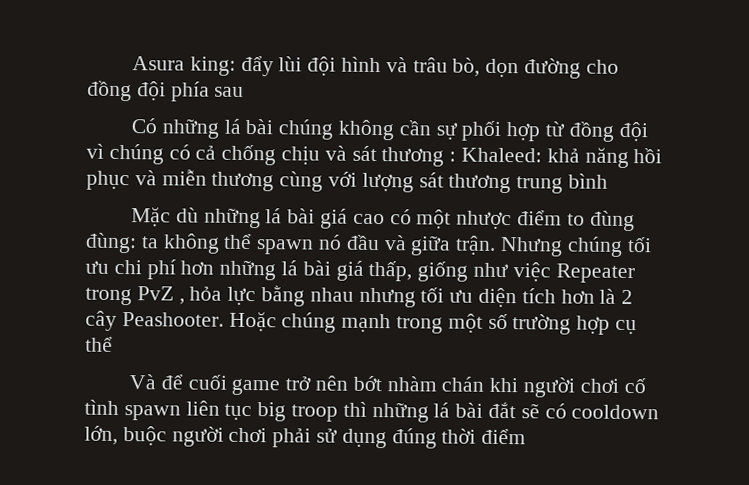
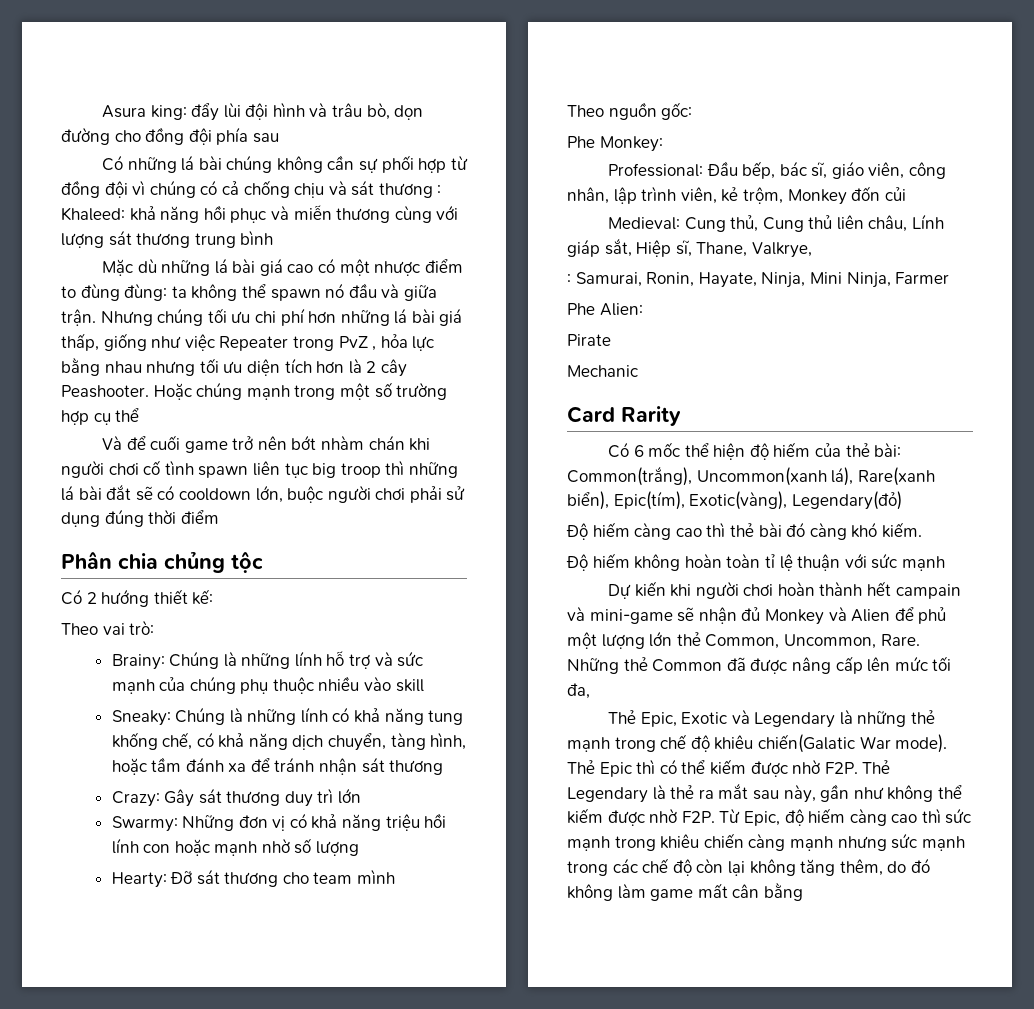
(527, 436) none -> [61,552,263,573] [61,589,214,607] [61,620,155,635] [111,651,424,670] [111,676,424,694] [111,707,464,726] [111,732,467,751] [111,757,444,775] [111,788,362,807] [111,813,447,832] [111,838,360,856] [111,869,396,888] [567,102,693,120] [567,136,663,152] [607,161,947,179] [567,186,906,205] [607,214,945,232] [567,238,812,258] [567,272,950,288] [567,303,643,316] [567,334,611,346] [567,365,638,377] [567,406,681,426] [607,442,902,460] [567,466,935,486] [567,491,902,510] [566,522,922,540] [566,553,945,571] [607,581,961,599] [567,606,947,625] [567,631,920,649] [567,656,952,674] [567,683,590,699] [607,709,936,728] [567,734,948,753] [567,759,891,777] [567,783,962,803] [567,808,972,826] [567,833,965,851] [567,858,930,876] [567,882,803,901] // Phân chia chủng tộc // Có 2 hướng thiết kế: // Theo vai trò: // Brainy: Chúng là những lính hỗ trợ và sức mạnh của chúng phụ thuộc nhiều vào skill // Sneaky: Chúng là những lính có khả năng tung khống chế, có khả năng dịch chuyển, tàng hình, hoặc tầm đánh xa để tránh nhận sát thương // Crazy: Gây sát thương duy trì lớn // Swarmy: Những đơn vị có khả năng triệu hồi lính con hoặc mạnh nhờ số lượng // Hearty: Đỡ sát thương cho team mình // Theo nguồn gốc: // Phe Monkey: // Professional: Đầu bếp, bác sĩ, giáo viên, công nhân, lập trình viên, kẻ trộm, Monkey đốn củi // Medieval: Cung thủ, Cung thủ liên châu, Lính giáp sắt, Hiệp sĩ, Thane, Valkrye, // : Samurai, Ronin, Hayate, Ninja, Mini Ninja, Farmer // Phe Alien: // Pirate // Mechanic // Card Rarity // Có 6 mốc thể hiện độ hiếm của thẻ bài: Common(trắng), Uncommon(xanh lá), Rare(xanh biển), Epic(tím), Exotic(vàng), Legendary(đỏ) // Độ hiếm càng cao thì thẻ bài đó càng khó kiếm. // Độ hiếm không hoàn toàn tỉ lệ thuận với sức mạnh // Dự kiến khi người chơi hoàn thành hết campain và mini-game sẽ nhận đủ Monkey và Alien để phủ một lượng lớn thẻ Common, Uncommon, Rare. Những thẻ Common đã được nâng cấp lên mức tối đa, // Thẻ Epic, Exotic và Legendary là những thẻ mạnh trong chế độ khiêu chiến(Galatic War mode). Thẻ Epic thì có thể kiếm được nhờ F2P. Thẻ Legendary là thẻ ra mắt sau này, gần như không thể kiếm được nhờ F2P. Từ Epic, độ hiếm càng cao thì sức mạnh trong khiêu chiến càng mạnh nhưng sức mạnh trong các chế độ còn lại không tăng thêm, do đó không làm game mất cân bằng

